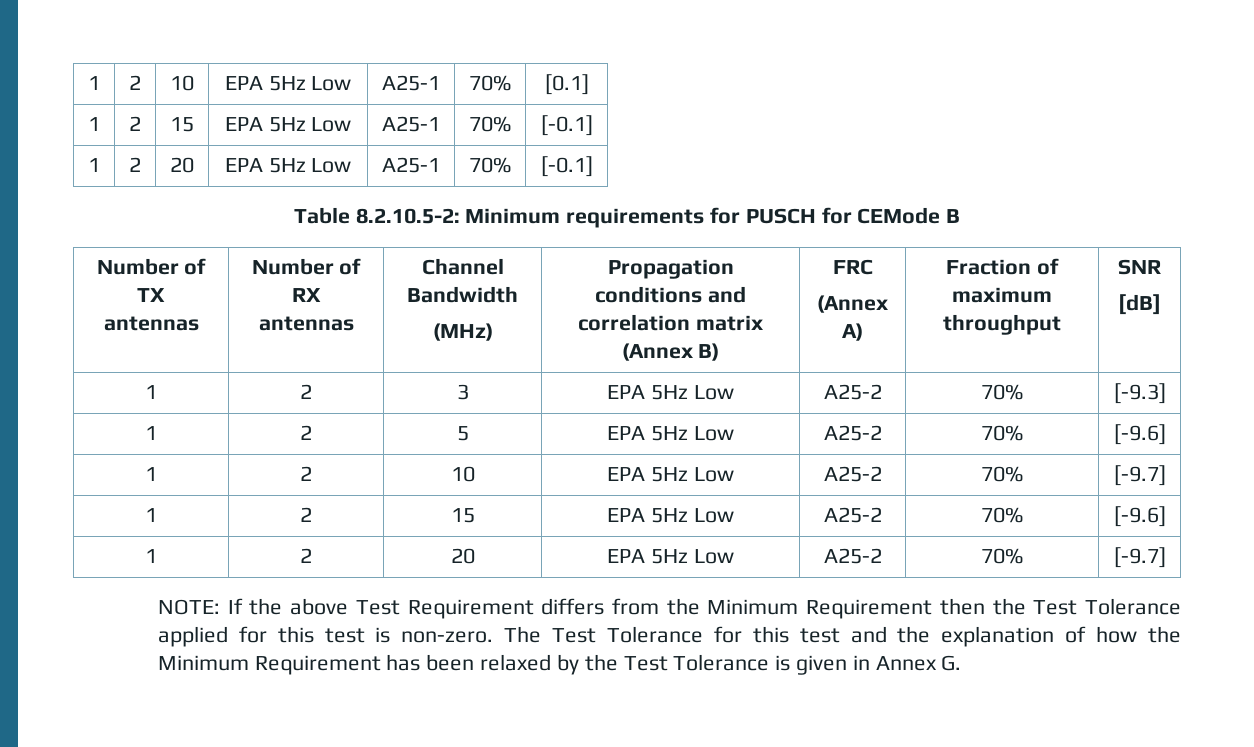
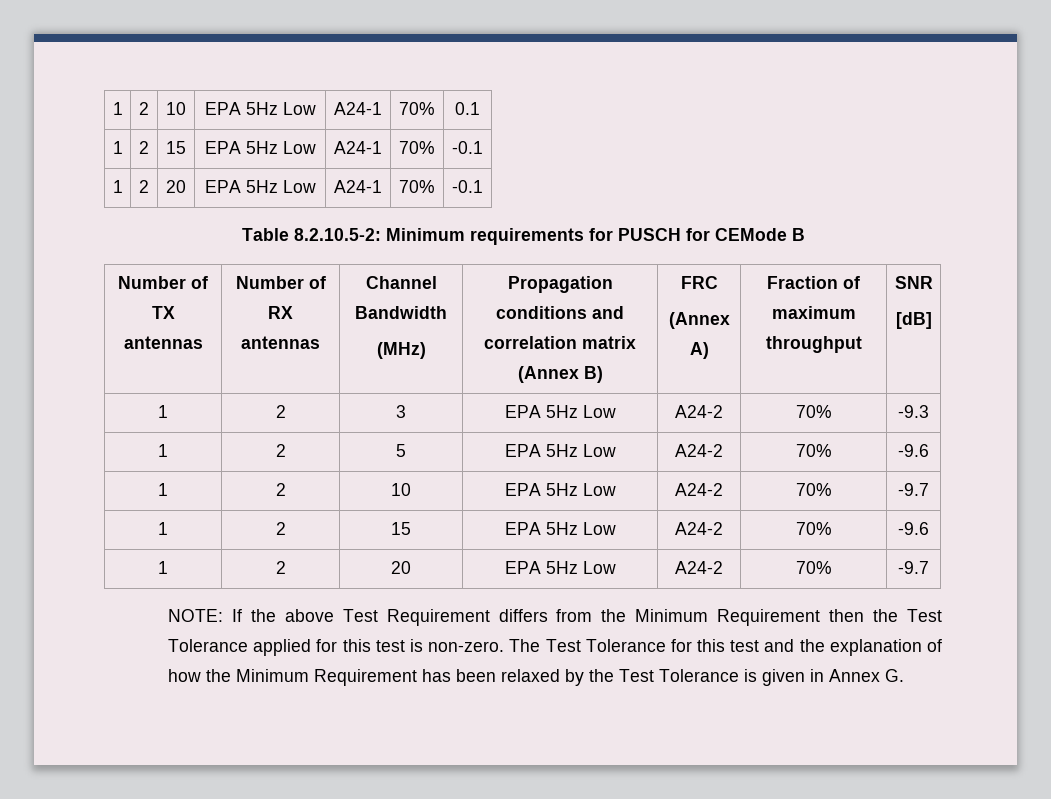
[88,76,100,90] [129,75,141,90] [170,75,194,91] [224,76,352,91] [382,75,440,91] [469,75,511,91] [544,74,589,95] [88,117,100,131] [129,116,141,131] [170,117,194,132] [224,117,352,132] [382,116,440,132] [469,116,511,132] [540,115,593,136] [88,158,100,172] [129,157,141,172] [170,157,194,173] [224,158,352,173] [382,157,440,173] [469,157,511,173] [540,156,593,177] 1 | 2 | 10 | EPA 5Hz Low | A25-1 | 70% | [0.1] // 1 | 2 | 15 | EPA 5Hz Low | A25-1 | 70% | [-0.1] // 1 | 2 | 20 | EPA 5Hz Low | A25-1 | 70% | [-0.1] -> [112,102,123,115] [139,102,149,115] [166,102,186,115] [204,102,316,115] [334,102,382,115] [399,102,435,115] [455,102,480,115] [112,141,123,154] [139,141,149,154] [166,141,186,154] [204,141,316,154] [334,141,382,154] [399,141,435,154] [452,141,483,154] [112,180,123,193] [139,180,149,193] [166,180,186,193] [204,180,316,193] [334,180,382,193] [399,180,435,193] [452,180,483,193] 1 | 2 | 10 | EPA 5Hz Low | A24-1 | 70% | 0.1 // 1 | 2 | 15 | EPA 5Hz Low | A24-1 | 70% | -0.1 // 1 | 2 | 20 | EPA 5Hz Low | A24-1 | 70% | -0.1
[823,384,882,400] [981,384,1023,400] [1113,383,1166,404] A25-2 | 70% | [-9.3] -> [675,405,723,418] [795,405,832,418] [898,405,929,418] A24-2 | 70% | -9.3
[823,425,882,441] [981,425,1023,441] [1113,424,1166,445] [145,467,157,481] [300,466,312,481] [450,466,475,482] [607,467,734,482] [823,466,882,482] [981,466,1023,482] [1113,465,1166,486] [145,508,157,522] [300,507,312,522] [450,508,475,523] [607,508,734,523] [823,507,882,523] [981,507,1023,523] [1113,506,1166,527] [145,549,157,563] [300,548,312,563] [450,548,475,564] [607,549,734,564] [823,548,882,564] [981,548,1023,564] [1113,547,1166,568] A25-2 | 70% | [-9.6] // 1 | 2 | 10 | EPA 5Hz Low | A25-2 | 70% | [-9.7] // 1 | 2 | 15 | EPA 5Hz Low | A25-2 | 70% | [-9.6] // 1 | 2 | 20 | EPA 5Hz Low | A25-2 | 70% | [-9.7] -> [675,444,723,457] [795,444,832,457] [898,444,929,457] [158,483,168,496] [275,483,286,496] [391,483,411,496] [504,483,616,496] [675,483,723,496] [795,483,832,496] [898,483,929,496] [158,522,168,535] [275,522,286,535] [391,522,411,535] [504,522,616,535] [675,522,723,535] [795,522,832,535] [898,522,929,535] [158,561,168,574] [275,561,286,574] [391,561,411,574] [504,561,616,574] [675,561,723,574] [795,561,832,574] [898,561,929,574] A24-2 | 70% | -9.6 // 1 | 2 | 10 | EPA 5Hz Low | A24-2 | 70% | -9.7 // 1 | 2 | 15 | EPA 5Hz Low | A24-2 | 70% | -9.6 // 1 | 2 | 20 | EPA 5Hz Low | A24-2 | 70% | -9.7

